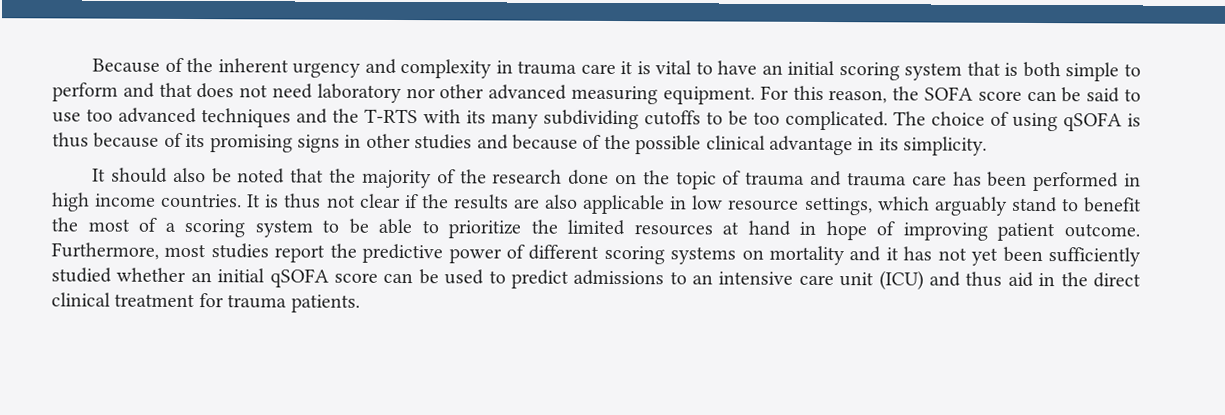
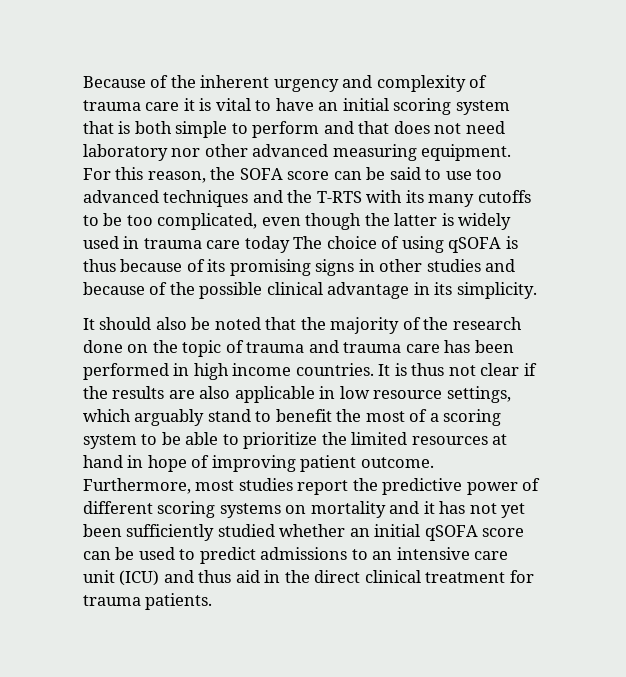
[495,60,513,74] in -> [469,75,488,88] of
[543,109,639,130] subdividing -> (475, 200) none
[785,110,888,131] complicated. -> [157,213,512,230] [83,236,290,253] complicated, even though the latter is widely used in trauma care today

